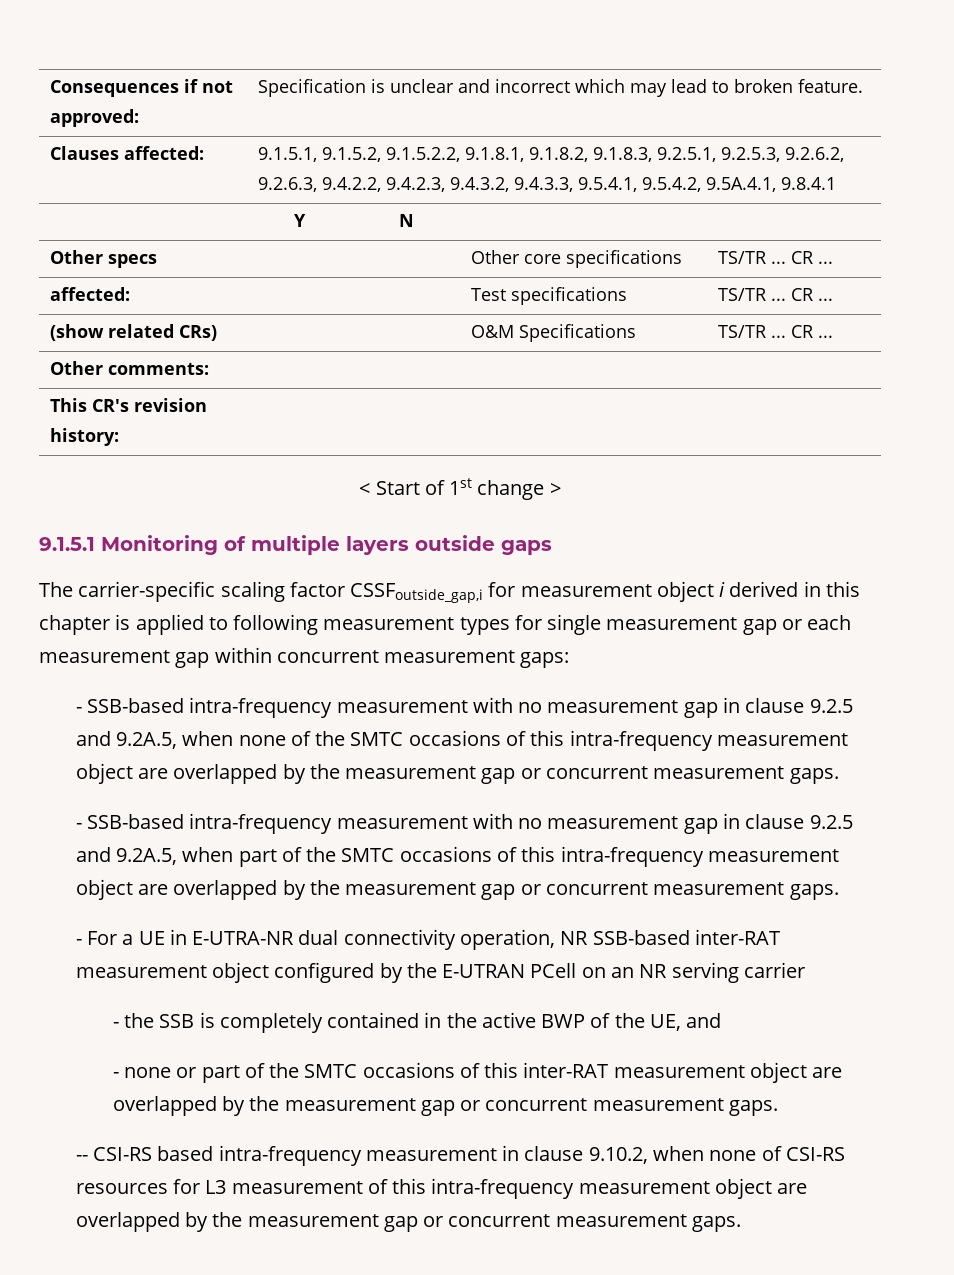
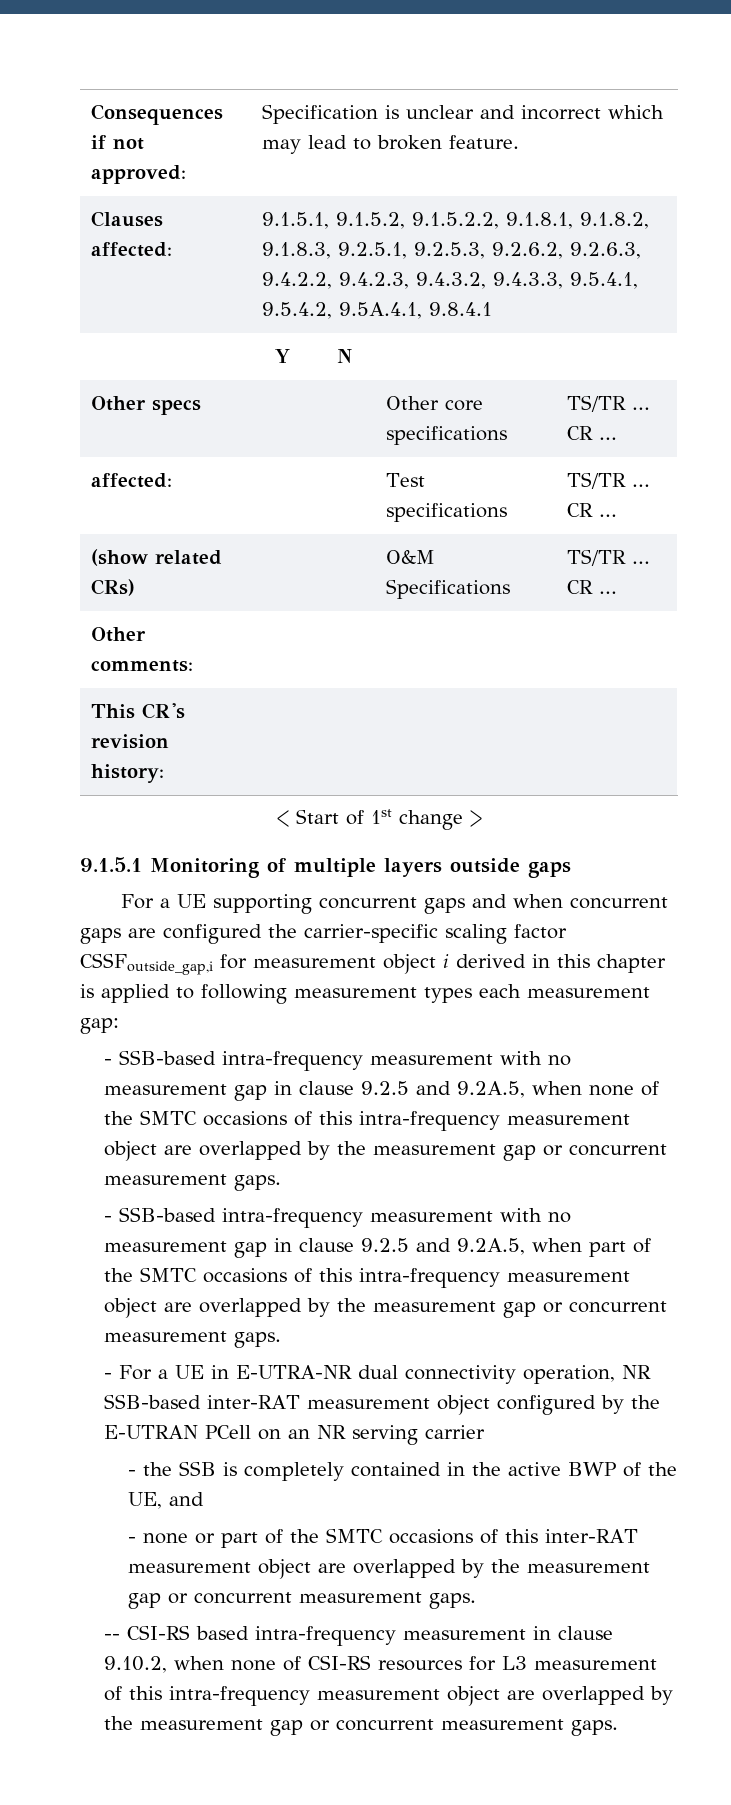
[39,582,73,597] The -> [120,894,668,914] [80,924,297,944] For a UE supporting concurrent gaps and when concurrent gaps are configured the
[514,614,852,635] [39,647,570,668] for single measurement gap or each measurement gap within concurrent measurement gaps: -> [479,984,650,998] [80,1018,119,1034] each measurement gap:

